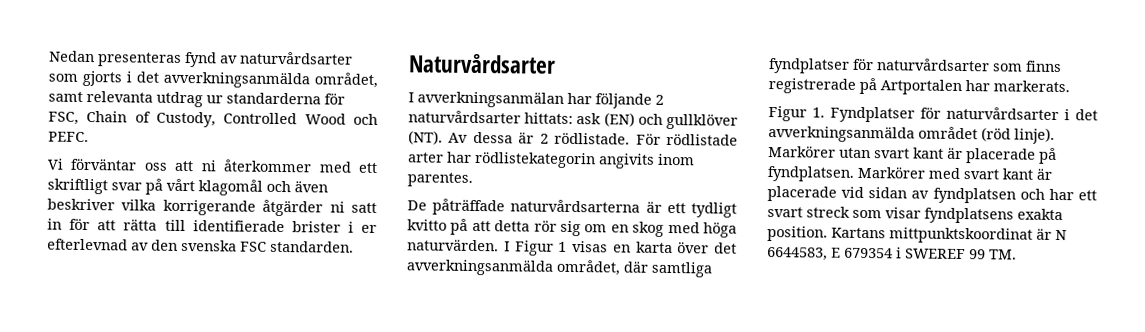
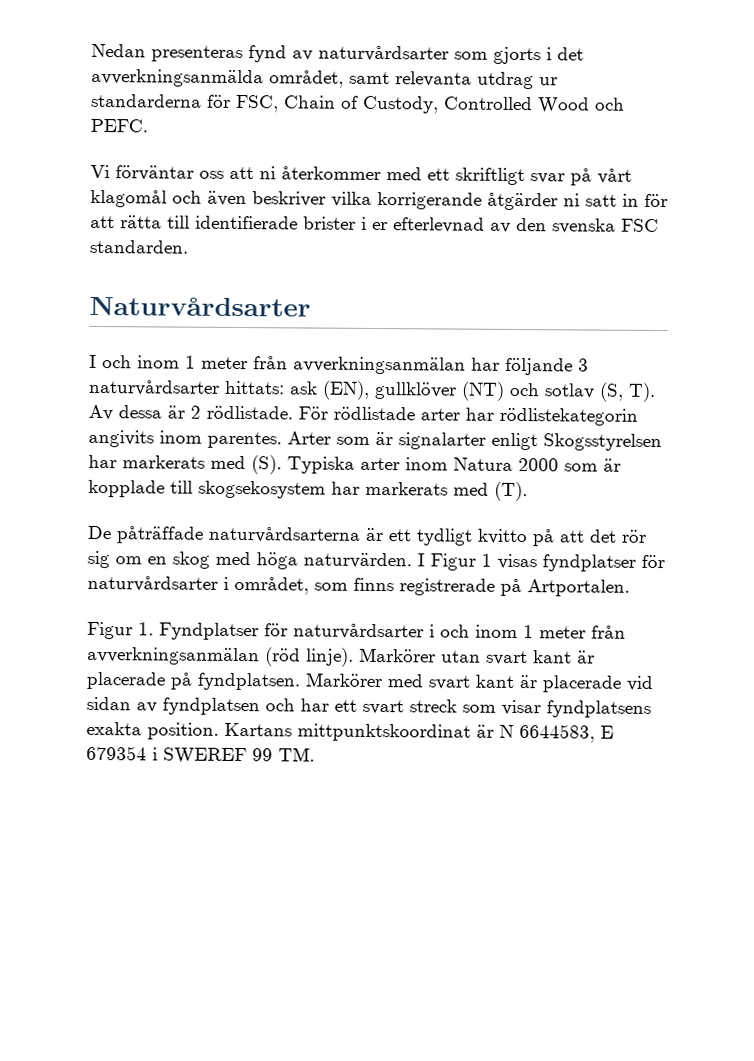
(414, 97) none -> [102,355,288,370] och inom 1 meter från
[655,94,664,105] 2 -> [578,358,589,372] 3
[603,112,738,130] [408,130,443,145] (EN) och gullklöver (NT). -> [322,380,656,402] (EN), gullklöver (NT) och sotlav (S, T).
(473, 179) none -> [287,431,662,452] [88,454,621,475] [88,479,528,502] Arter som är signalarter enligt Skogsstyrelsen har markerats med (S). Typiska arter inom Natura 2000 som är kopplade till skogsekosystem har markerats med (T).
[494,220,531,232] detta -> [589,529,617,543] det
[612,241,737,254] [406,259,713,278] en karta över det avverkningsanmälda området, där samtliga -> (537, 561) none
(990, 65) none -> [223,576,309,595] i området,
[880,79,1070,96] Artportalen har markerats. -> [527,579,630,597] Artportalen.
[1075,109,1098,121] [768,126,978,143] det avverkningsanmälda området -> [440,624,626,639] [87,646,260,666] och inom 1 meter från avverkningsanmälan

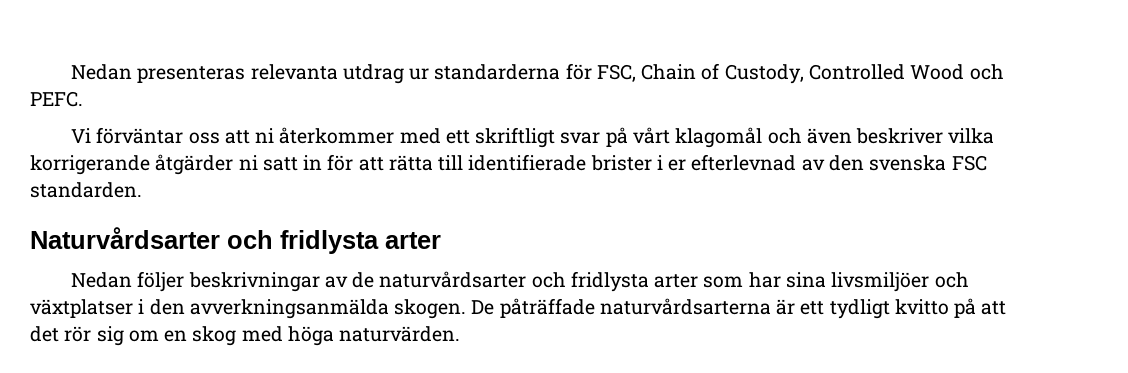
[248,45,584,65] [91,68,390,88] fynd av naturvårdsarter som gjorts i det avverkningsanmälda området, samt -> (246, 74) none
[89,354,589,376] [88,379,656,402] [88,404,638,426] [88,429,662,452] [88,454,621,475] [88,479,528,502] // I och inom 1 meter från avverkningsanmälan har följande 3 naturvårdsarter hittats: ask (EN), gullklöver (NT) och sotlav (S, T). Av dessa är 2 rödlistade. För rödlistade arter har rödlistekategorin angivits inom parentes. Arter som är signalarter enligt Skogsstyrelsen har markerats med (S). Typiska arter inom Natura 2000 som är kopplade till skogsekosystem har markerats med (T). // -> [227,230,441,254] [71,271,969,292] [30,299,467,319] och fridlysta arter // Nedan följer beskrivningar av de naturvårdsarter och fridlysta arter som har sina livsmiljöer och växtplatser i den avverkningsanmälda skogen.
[417,553,665,572] [87,575,630,597] [87,621,626,641] [87,646,595,667] [86,671,653,693] [86,696,651,718] [86,721,614,743] [86,745,315,765] I Figur 1 visas fyndplatser för naturvårdsarter i området, som finns registrerade på Artportalen. // Figur 1. Fyndplatser för naturvårdsarter i och inom 1 meter från avverkningsanmälan (röd linje). Markörer utan svart kant är placerade på fyndplatsen. Markörer med svart kant är placerade vid sidan av fyndplatsen och har ett svart streck som visar fyndplatsens exakta position. Kartans mittpunktskoordinat är N 6644583, E 679354 i SWEREF 99 TM. -> (461, 334) none

